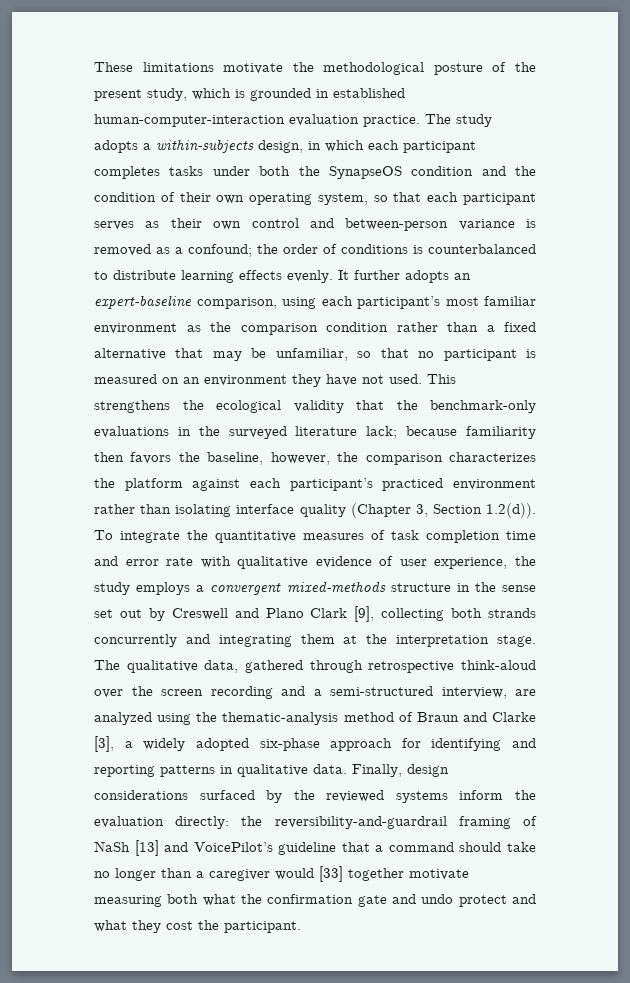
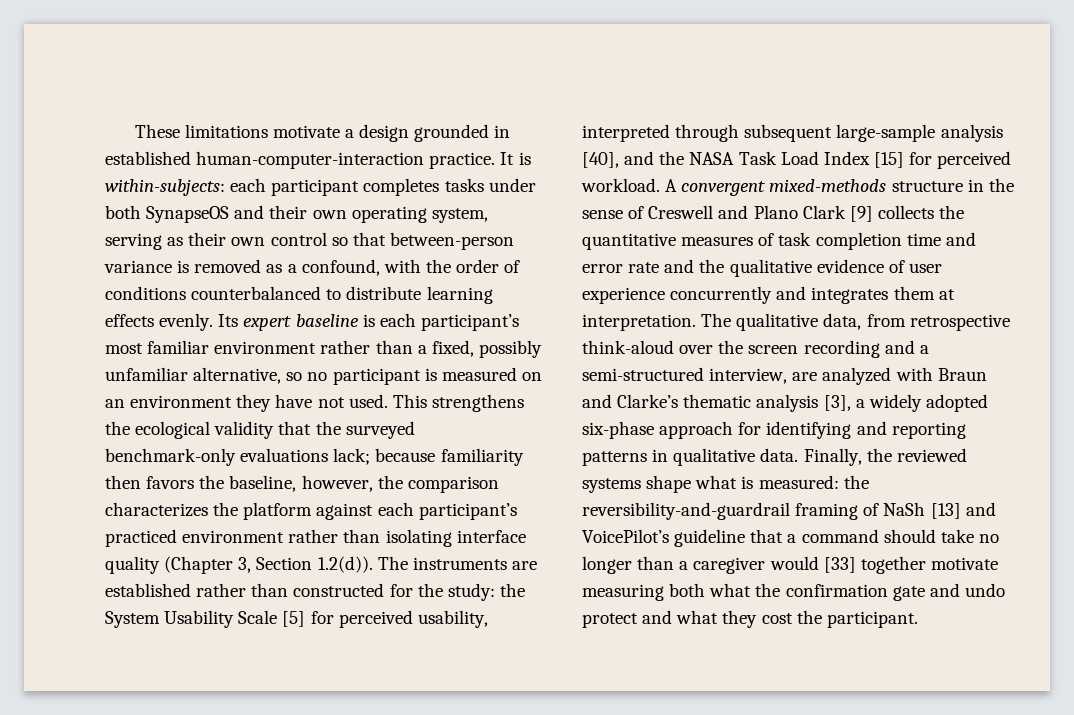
[292,62,536,75] [94,88,405,101] [94,114,492,127] [94,139,364,153] the methodological posture of the present study, which is grounded in established human-computer-interaction evaluation practice. The study adopts a within-subjects design, in which -> [345,124,511,142] [105,151,531,169] [105,179,225,196] a design grounded in established human-computer-interaction practice. It is within-subjects:
[298,166,536,179] [94,192,536,205] [94,221,134,230] the SynapseOS condition and the condition of their own operating system, so that each participant serves -> [146,205,488,223] [105,233,162,250] SynapseOS and their own operating system, serving
[309,218,334,228] and -> [331,232,386,246] so that
[188,244,252,257] confound; -> [301,259,421,276] confound, with
[413,245,423,254] is -> (186, 293) none
[338,270,471,283] [94,295,316,309] It further adopts an expert-baseline comparison, using -> [218,314,375,331] Its expert baseline is
[186,322,536,335] [94,348,409,361] as the comparison condition rather than a fixed alternative that may be unfamiliar, so that -> [320,340,542,358] [105,367,303,384] rather than a fixed, possibly unfamiliar alternative, so
(418, 405) none -> [345,421,415,439] surveyed
[177,426,358,439] in the surveyed literature -> (329, 455) none
[94,530,180,543] To integrate -> [377,556,537,570] [105,583,525,601] [105,610,488,628] [582,124,1003,142] [582,151,1012,169] [581,178,1014,196] [582,205,934,222] The instruments are established rather than constructed for the study: the System Usability Scale [5] for perceived usability, interpreted through subsequent large-sample analysis [40], and the NASA Task Load Index [15] for perceived workload. A convergent mixed-methods structure in the sense of Creswell and Plano Clark [9] collects
[200,556,231,568] with -> [664,259,725,273] and the
[434,556,536,569] [94,581,536,595] [94,606,536,622] experience, the study employs a convergent mixed-methods structure in the sense set out by Creswell and Plano Clark [9], collecting both strands -> [582,287,665,304] experience
[218,635,292,647] integrating -> [811,287,889,304] integrates
[366,634,536,647] the interpretation stage. -> [582,314,696,331] interpretation.
[244,660,363,673] gathered through -> [866,314,906,327] from
[157,712,536,725] using the thematic-analysis method of Braun and Clarke -> [895,367,987,381] [582,394,819,412] with Braun and Clarke’s thematic analysis
[407,764,449,777] [94,790,536,803] [94,816,230,829] design considerations surfaced by the reviewed systems inform the evaluation directly: -> [866,448,967,462] [582,475,839,493] the reviewed systems shape what is measured:

